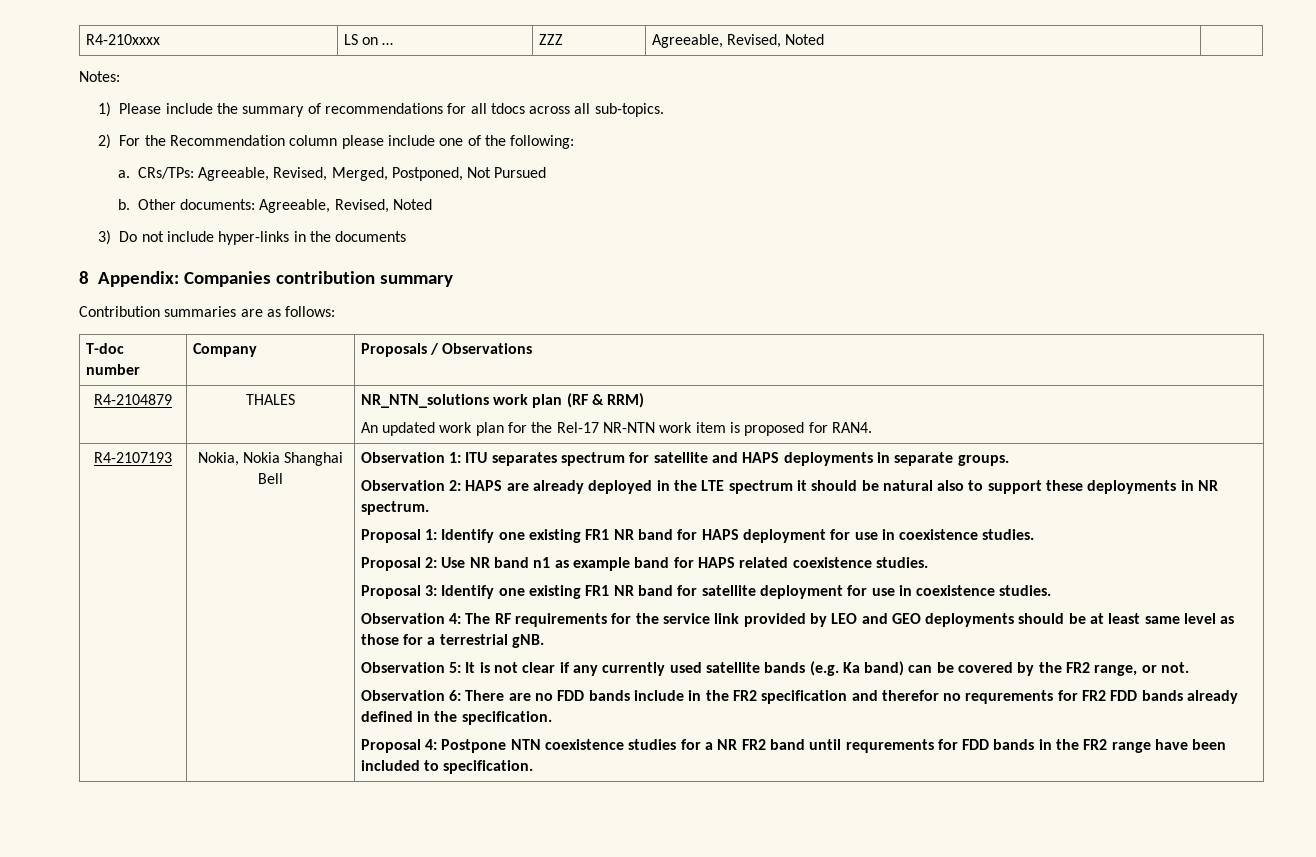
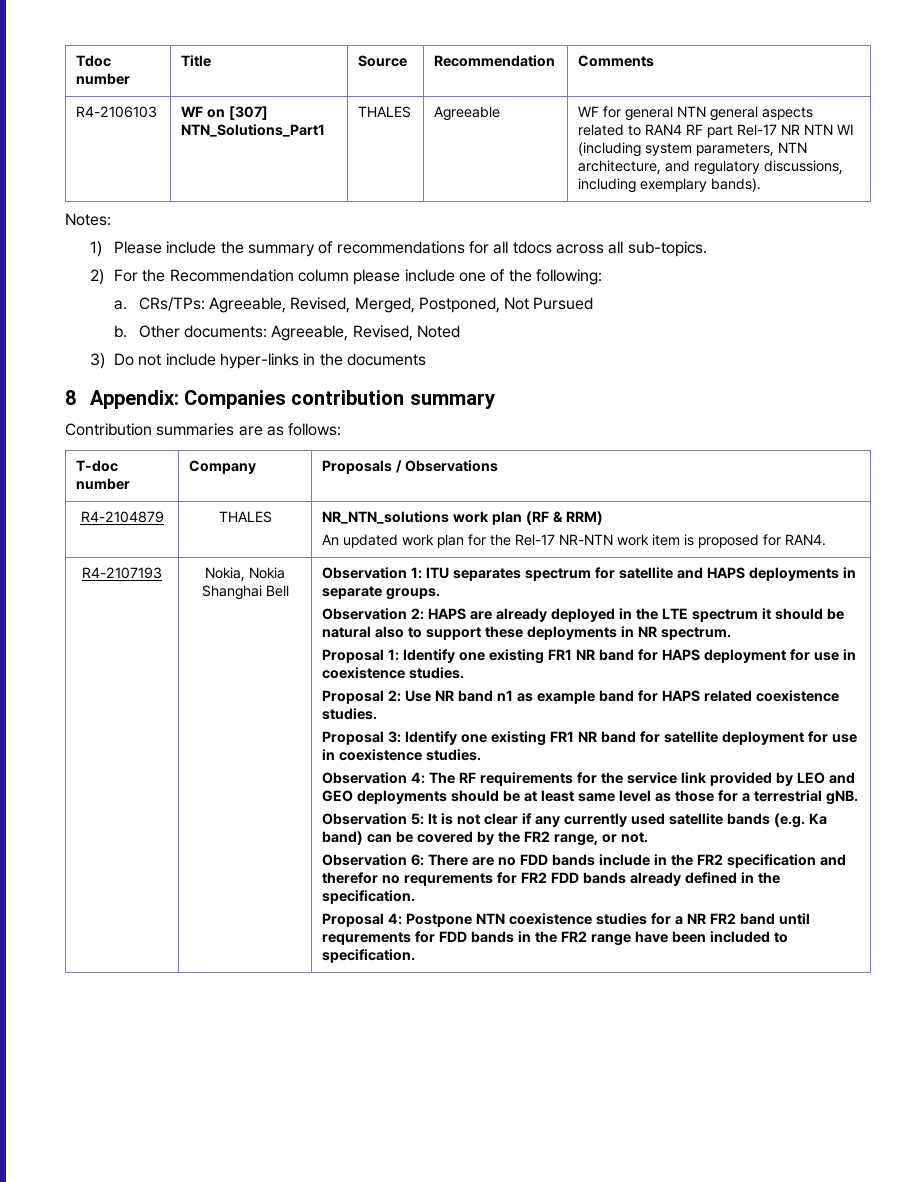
[85,34,160,45] [343,34,394,45] [538,34,563,45] [651,34,825,48] R4-210xxxx | LS on … | ZZZ | Agreeable, Revised, Noted | -> [76,55,112,67] [76,73,131,85] [181,55,212,67] [358,55,408,67] [434,55,556,67] [578,55,655,67] [76,106,158,118] [181,106,269,120] [181,124,326,137] [358,106,412,118] [434,106,501,121] [578,106,814,121] [578,124,855,138] [578,142,808,157] [578,160,844,175] [578,178,762,193] Tdoc number | Title | Source | Recommendation | Comments // R4-2106103 | WF on [307] NTN_Solutions_Part1 | THALES | Agreeable | WF for general NTN general aspects related to RAN4 RF part Rel-17 NR NTN WI (including system parameters, NTN architecture, and regulatory discussions, including exemplary bands).

